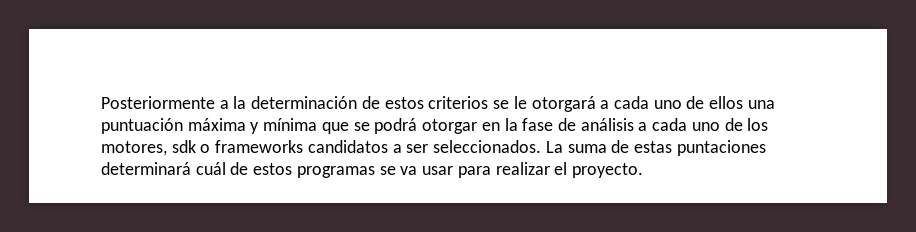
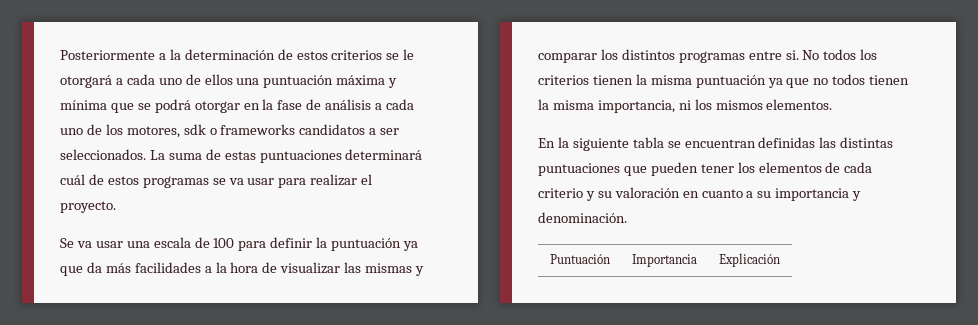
[676,140,766,156] puntaciones -> [259,150,342,163] puntuaciones
(643, 170) none -> [60,237,419,251] [60,262,425,276] [538,49,878,63] [538,74,910,88] [538,99,833,113] [538,137,894,151] [538,162,873,176] [538,187,862,201] [538,212,627,223] [549,254,610,264] [631,254,697,267] [719,253,780,267] // Se va usar una escala de 100 para definir la puntuación ya que da más facilidades a la hora de visualizar las mismas y comparar los distintos programas entre si. No todos los criterios tienen la misma puntuación ya que no todos tienen la misma importancia, ni los mismos elementos. // En la siguiente tabla se encuentran definidas las distintas puntuaciones que pueden tener los elementos de cada criterio y su valoración en cuanto a su importancia y denominación. // Puntuación | Importancia | Explicación

